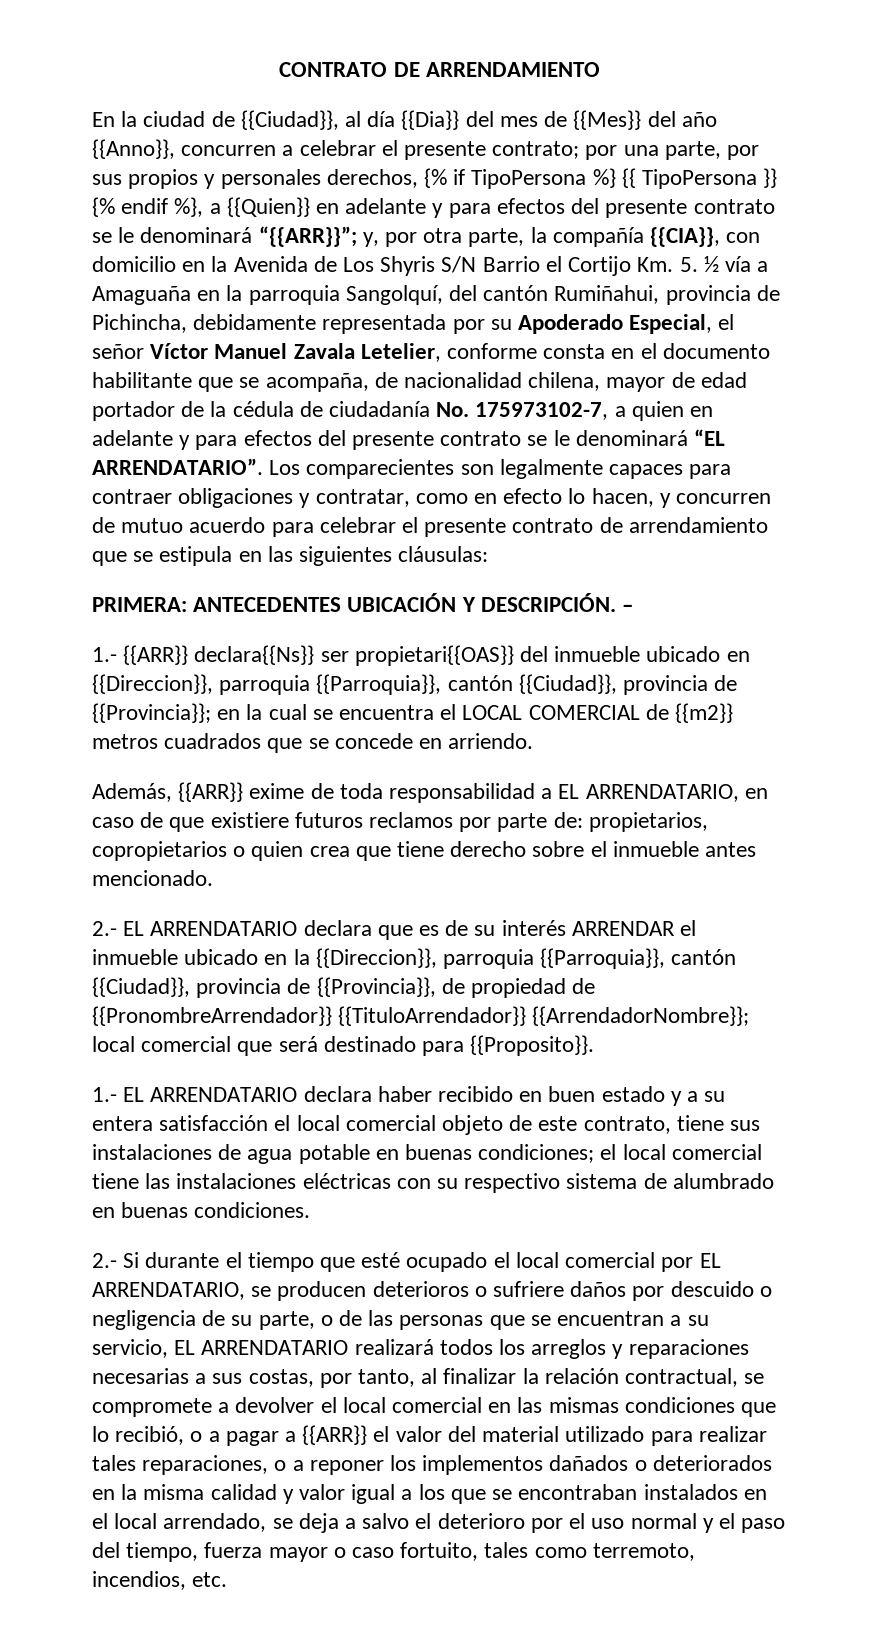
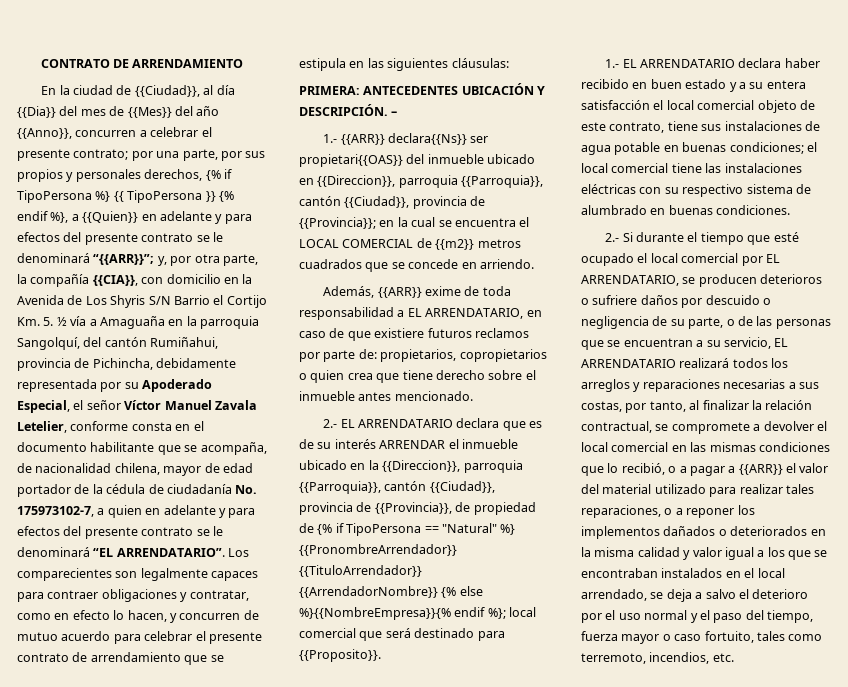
[92,1006,750,1026] {{PronombreArrendador}} {{TituloArrendador}} {{ArrendadorNombre}}; -> [317,523,516,536] [299,544,457,556] [299,565,422,577] [299,586,483,598] [299,607,506,620] {% if TipoPersona == "Natural" %} {{PronombreArrendador}} {{TituloArrendador}} {{ArrendadorNombre}} {% else %}{{NombreEmpresa}}{% endif %};

